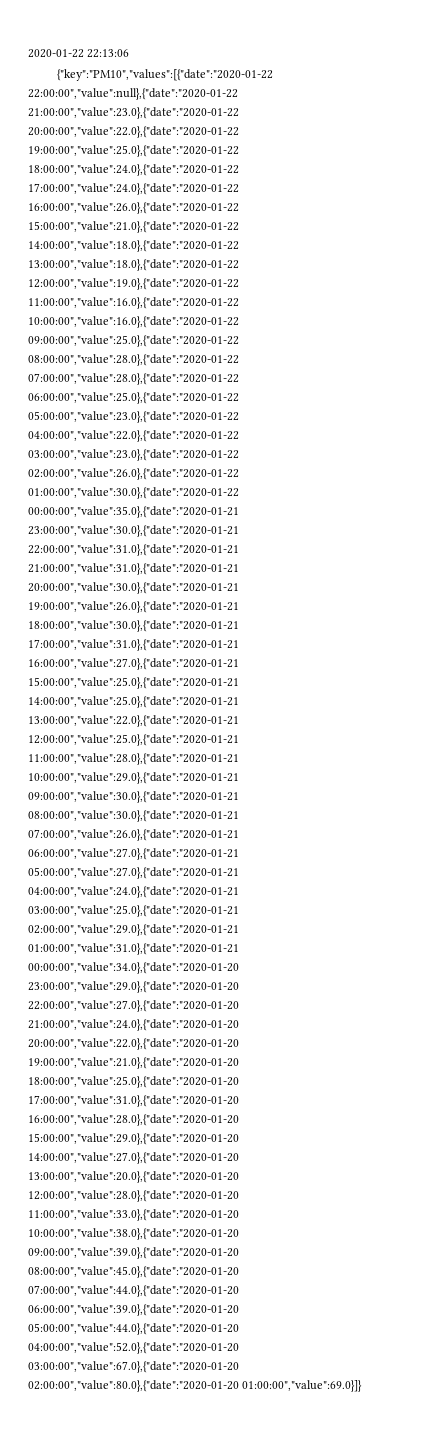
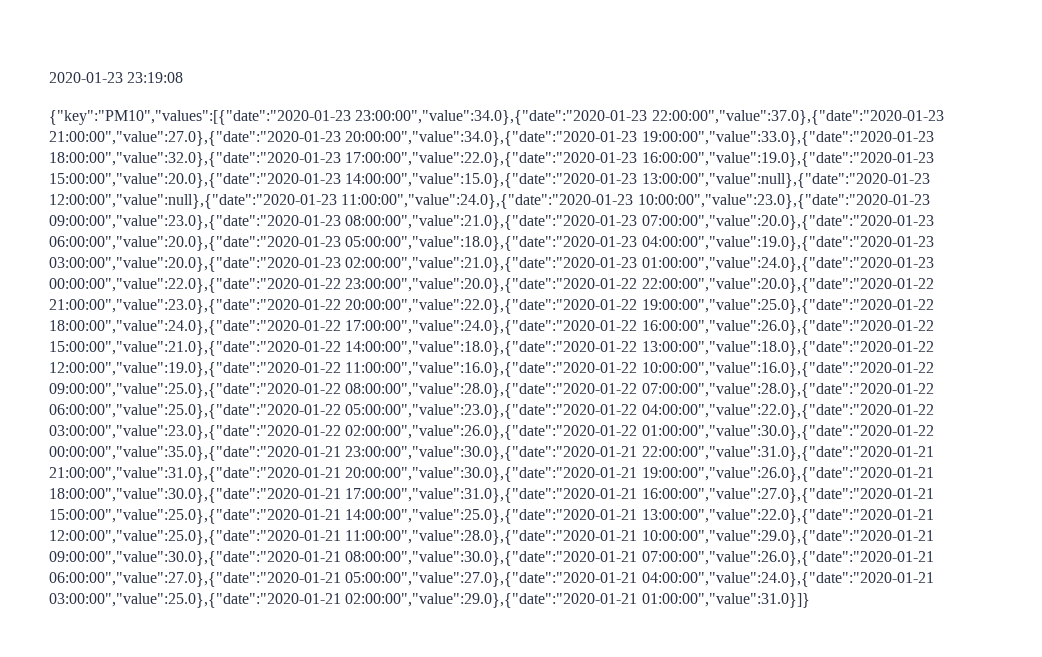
[28,49,130,58] [57,69,274,81] [28,88,238,100] 2020-01-22 22:13:06 // {"key":"PM10","values":[{"date":"2020-01-22 22:00:00","value":null},{"date":"2020-01-22 -> [49,72,184,83] [49,110,944,125] [49,131,934,146] [49,152,934,167] [49,173,930,188] [49,194,930,209] [49,215,934,230] [49,236,934,251] [49,257,934,272] [49,278,934,293] 2020-01-23 23:19:08 // {"key":"PM10","values":[{"date":"2020-01-23 23:00:00","value":34.0},{"date":"2020-01-23 22:00:00","value":37.0},{"date":"2020-01-23 21:00:00","value":27.0},{"date":"2020-01-23 20:00:00","value":34.0},{"date":"2020-01-23 19:00:00","value":33.0},{"date":"2020-01-23 18:00:00","value":32.0},{"date":"2020-01-23 17:00:00","value":22.0},{"date":"2020-01-23 16:00:00","value":19.0},{"date":"2020-01-23 15:00:00","value":20.0},{"date":"2020-01-23 14:00:00","value":15.0},{"date":"2020-01-23 13:00:00","value":null},{"date":"2020-01-23 12:00:00","value":null},{"date":"2020-01-23 11:00:00","value":24.0},{"date":"2020-01-23 10:00:00","value":23.0},{"date":"2020-01-23 09:00:00","value":23.0},{"date":"2020-01-23 08:00:00","value":21.0},{"date":"2020-01-23 07:00:00","value":20.0},{"date":"2020-01-23 06:00:00","value":20.0},{"date":"2020-01-23 05:00:00","value":18.0},{"date":"2020-01-23 04:00:00","value":19.0},{"date":"2020-01-23 03:00:00","value":20.0},{"date":"2020-01-23 02:00:00","value":21.0},{"date":"2020-01-23 01:00:00","value":24.0},{"date":"2020-01-23 00:00:00","value":22.0},{"date":"2020-01-22 23:00:00","value":20.0},{"date":"2020-01-22 22:00:00","value":20.0},{"date":"2020-01-22
[28,943,239,955] [28,962,239,974] [28,981,239,993] [28,1000,239,1012] [28,1019,239,1031] [28,1038,239,1050] [28,1057,239,1069] [28,1076,239,1088] [28,1095,239,1107] [28,1114,239,1126] [28,1133,239,1145] [28,1152,239,1164] [28,1171,239,1183] [28,1190,239,1202] [28,1209,239,1221] [28,1228,239,1240] [28,1247,239,1259] [28,1266,239,1278] [28,1285,239,1297] [28,1304,239,1316] [28,1323,239,1335] [28,1342,239,1354] [28,1361,239,1373] [28,1380,363,1392] 01:00:00","value":31.0},{"date":"2020-01-21 00:00:00","value":34.0},{"date":"2020-01-20 23:00:00","value":29.0},{"date":"2020-01-20 22:00:00","value":27.0},{"date":"2020-01-20 21:00:00","value":24.0},{"date":"2020-01-20 20:00:00","value":22.0},{"date":"2020-01-20 19:00:00","value":21.0},{"date":"2020-01-20 18:00:00","value":25.0},{"date":"2020-01-20 17:00:00","value":31.0},{"date":"2020-01-20 16:00:00","value":28.0},{"date":"2020-01-20 15:00:00","value":29.0},{"date":"2020-01-20 14:00:00","value":27.0},{"date":"2020-01-20 13:00:00","value":20.0},{"date":"2020-01-20 12:00:00","value":28.0},{"date":"2020-01-20 11:00:00","value":33.0},{"date":"2020-01-20 10:00:00","value":38.0},{"date":"2020-01-20 09:00:00","value":39.0},{"date":"2020-01-20 08:00:00","value":45.0},{"date":"2020-01-20 07:00:00","value":44.0},{"date":"2020-01-20 06:00:00","value":39.0},{"date":"2020-01-20 05:00:00","value":44.0},{"date":"2020-01-20 04:00:00","value":52.0},{"date":"2020-01-20 03:00:00","value":67.0},{"date":"2020-01-20 02:00:00","value":80.0},{"date":"2020-01-20 01:00:00","value":69.0}]} -> [641,593,810,608] 01:00:00","value":31.0}]}

